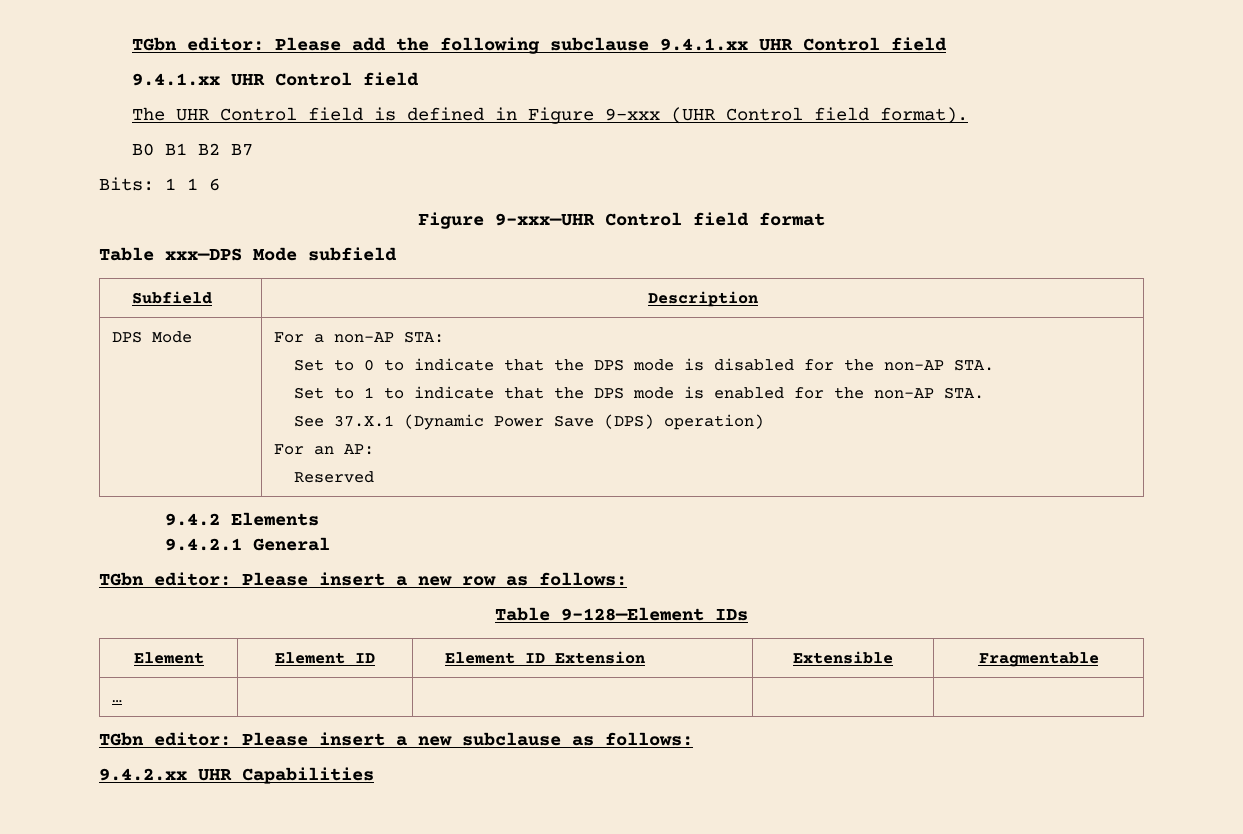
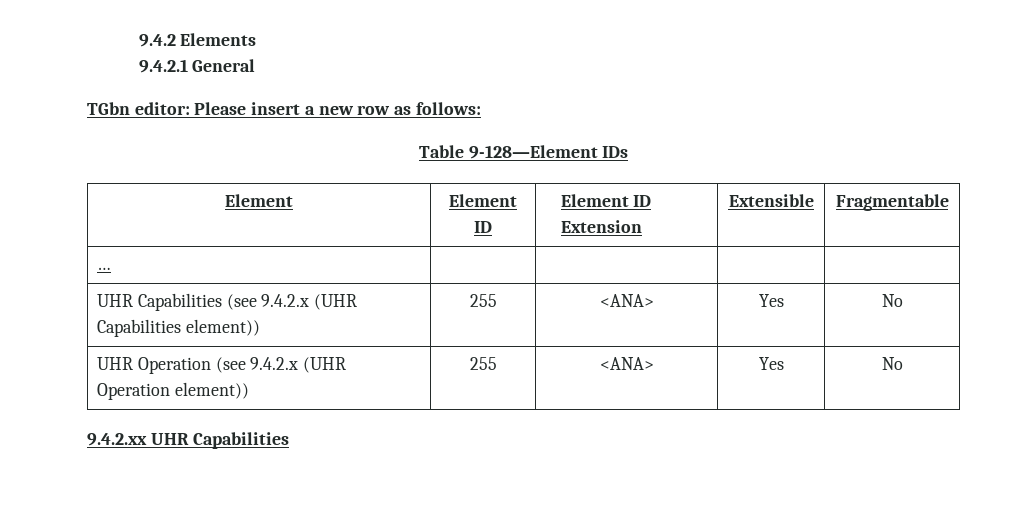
[131,37,947,54] [131,72,419,86] [131,107,968,124] [131,143,253,156] [99,177,220,191] [418,212,825,229] [99,247,397,261] [132,291,213,304] [647,291,758,307] [112,331,193,343] [274,331,445,343] [294,358,995,371] [294,386,985,399] [294,414,765,430] [274,444,375,455] [294,471,375,483] TGbn editor: Please add the following subclause 9.4.1.xx UHR Control field // 9.4.1.xx UHR Control field // The UHR Control field is defined in Figure 9-xxx (UHR Control field format). // B0 B1 B2 B7 // Bits: 1 1 6 // Figure 9-xxx—UHR Control field format // Table xxx—DPS Mode subfield // Subfield | Description // DPS Mode | For a non-AP STA: // Set to 0 to indicate that the DPS mode is disabled for the non-AP STA. // Set to 1 to indicate that the DPS mode is enabled for the non-AP STA. // See 37.X.1 (Dynamic Power Save (DPS) operation) // For an AP: // Reserved // -> (138, 40) none
[99,732,693,746] // TGbn editor: Please insert a new subclause as follows: -> [97,293,358,311] [97,319,260,337] [469,294,497,307] [599,294,654,307] [758,294,784,307] [881,294,903,307] [97,357,347,374] [97,382,249,400] [469,357,497,370] [599,357,654,370] [758,357,784,370] [881,357,903,370] // UHR Capabilities (see 9.4.2.x (UHR Capabilities element)) | 255 | <ANA> | Yes | No // UHR Operation (see 9.4.2.x (UHR Operation element)) | 255 | <ANA> | Yes | No

